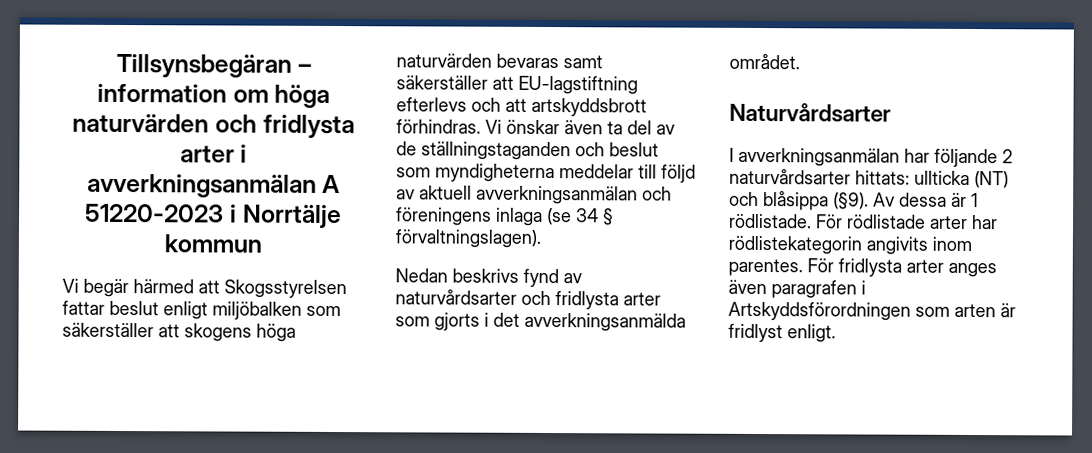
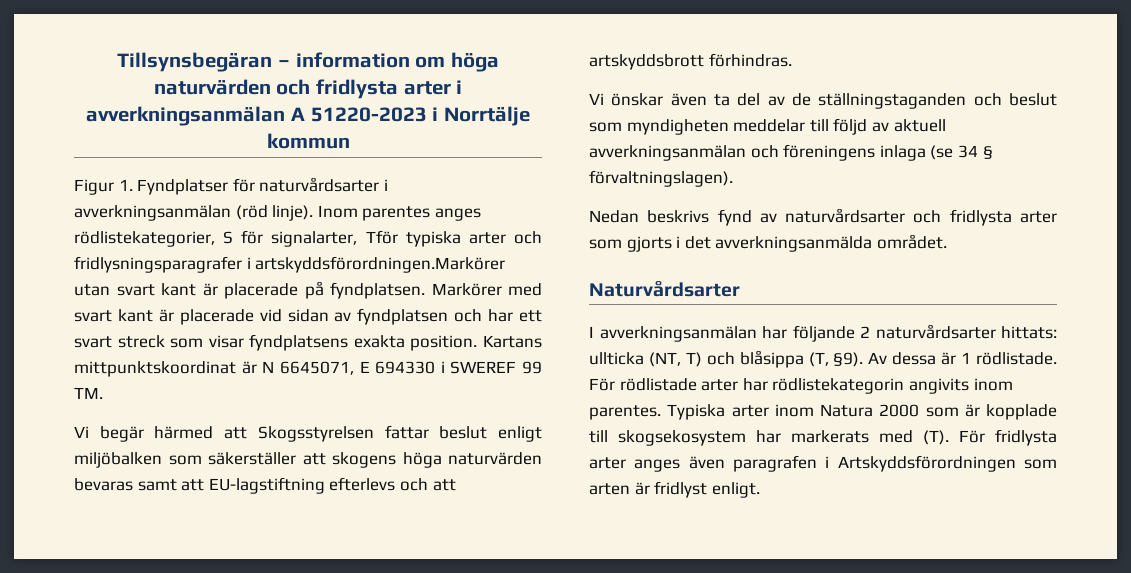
(262, 243) none -> [74,177,388,195] [74,205,481,221] [74,230,543,247] [74,256,506,273] [74,281,542,299] [74,308,542,325] [74,334,542,351] [74,361,542,377] [74,387,103,399] // Figur 1. Fyndplatser för naturvårdsarter i avverkningsanmälan (röd linje). Inom parentes anges rödlistekategorier, S för signalarter, Tför typiska arter och fridlysningsparagrafer i artskyddsförordningen.Markörer utan svart kant är placerade på fyndplatsen. Markörer med svart kant är placerade vid sidan av fyndplatsen och har ett svart streck som visar fyndplatsens exakta position. Kartans mittpunktskoordinat är N 6645071, E 694330 i SWEREF 99 TM.
[396,75,488,90] säkerställer -> (177, 485) none
(481, 126) none -> (792, 60) //
[435,163,555,183] myndigheterna -> [626,119,729,135] myndigheten
[974,171,1009,189] [729,191,869,211] (NT) och blåsippa (§9). -> [648,350,864,368] (NT, T) och blåsippa (T, §9).
(803, 267) none -> [667,404,1057,420] [589,430,949,446] Typiska arter inom Natura 2000 som är kopplade till skogsekosystem har markerats med (T).

